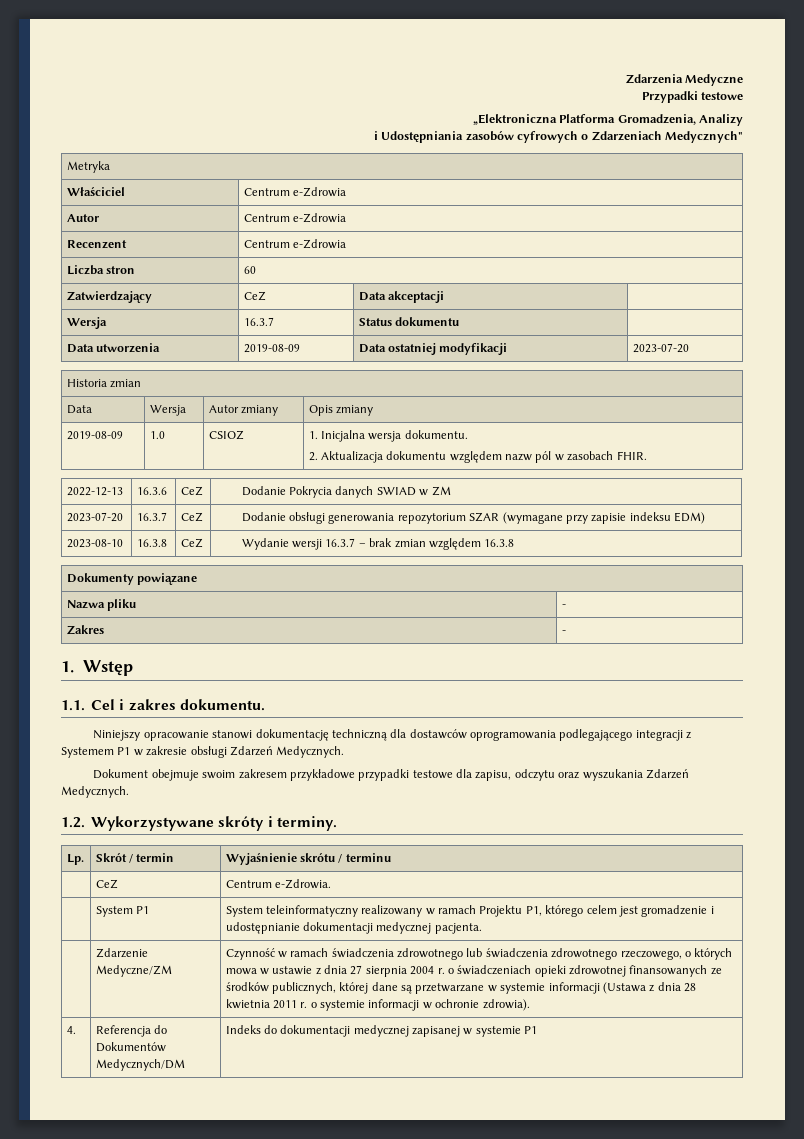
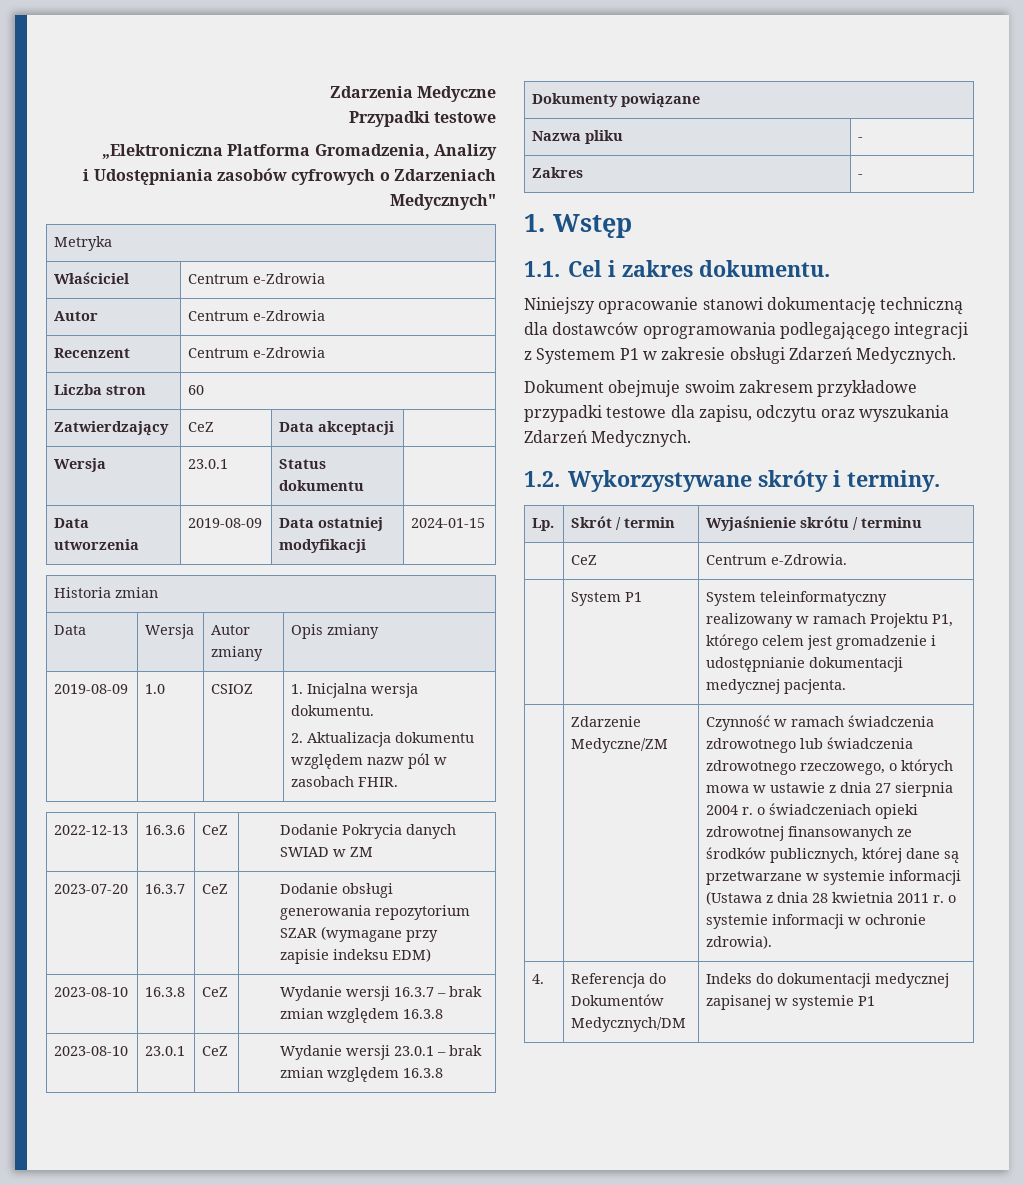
[243,317,274,326] 16.3.7 -> [188,459,229,469] 23.0.1
[632,343,689,353] 2023-07-20 -> [411,518,486,528] 2024-01-15
(515, 543) none -> [54,1046,129,1056] [145,1046,186,1056] [202,1046,229,1056] [279,1045,482,1060] [279,1067,443,1082] // 2023-08-10 | 23.0.1 | CeZ | Wydanie wersji 23.0.1 – brak zmian względem 16.3.8

